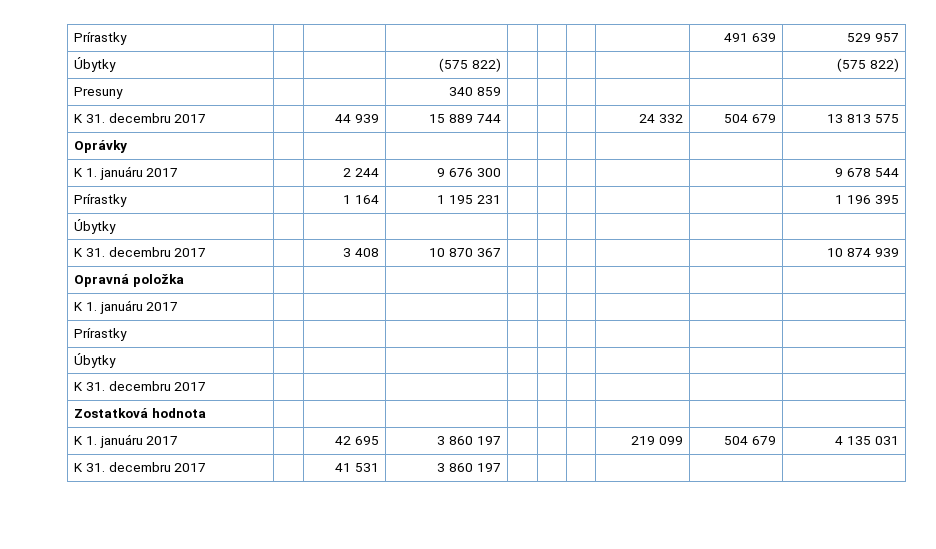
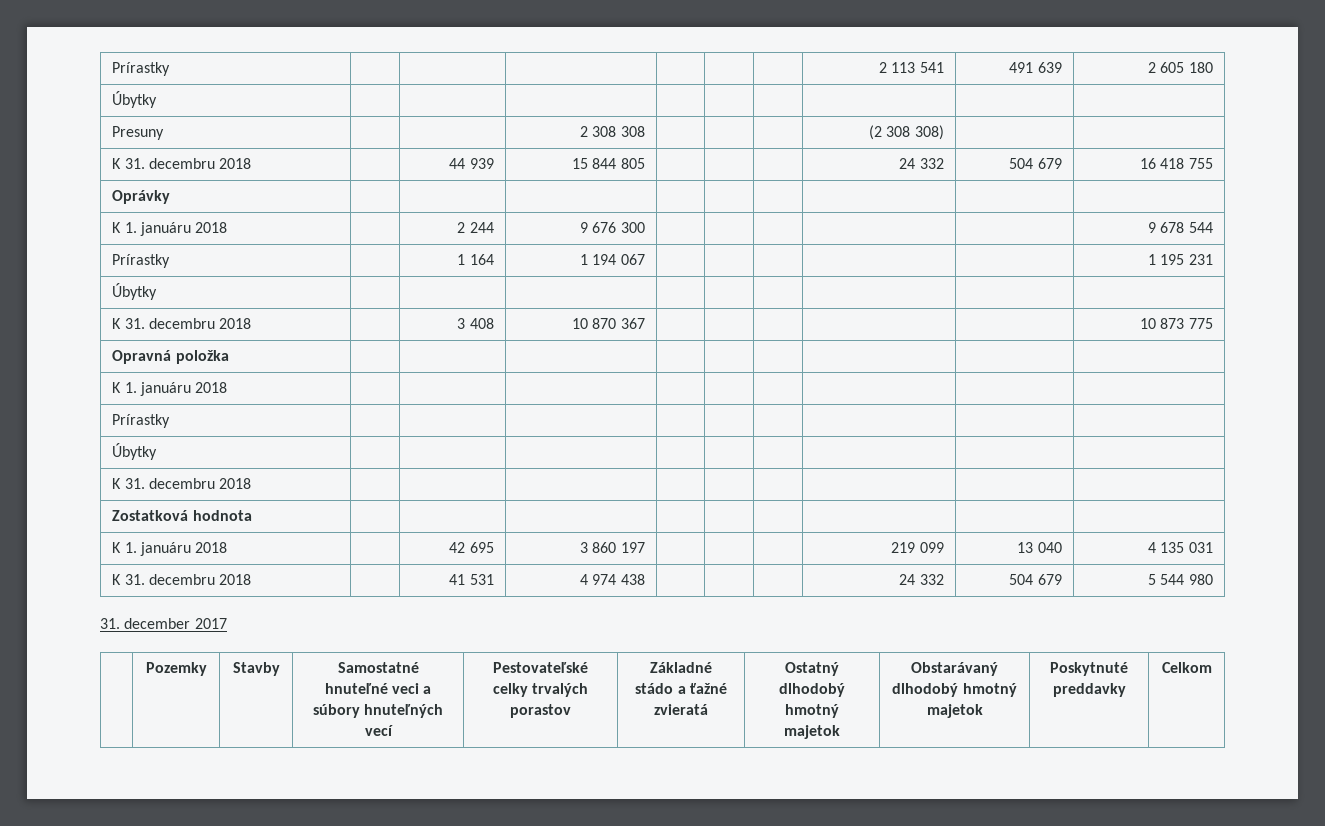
[74,32,128,45] Prírastky | | | | | | | -> [112,62,171,76] [878,62,944,73] Prírastky | | | | | | | 2 113 541
[847,33,899,42] [74,57,117,72] [439,58,501,72] [837,58,899,72] [74,87,124,99] [449,87,501,96] [74,113,207,123] 529 957 // Úbytky | | | (575 822) | | | | | | (575 822) // Presuny | | | 340 859 | | | | | | // K 31. decembru 2017 -> [1147,62,1213,73] [112,91,158,108] [112,126,165,140] [579,126,645,137] [868,125,944,140] [112,158,252,169] 2 605 180 // Úbytky | | | | | | | | | // Presuny | | | 2 308 308 | | | | (2 308 308) | | // K 31. decembru 2018
[449,114,501,123] [639,114,683,123] [724,114,776,123] [827,114,899,123] 889 744 | | | | 24 332 | 504 679 | 13 813 575 -> [592,158,645,169] [899,158,944,169] [1009,158,1062,169] [1139,158,1213,169] 844 805 | | | | 24 332 | 504 679 | 16 418 755
[146,168,179,177] 2017 -> [195,222,228,233] 2018
[449,195,501,204] [835,195,899,204] [74,219,117,234] [74,247,207,257] 195 231 | | | | | | 1 196 395 // Úbytky | | | | | | | | | // K 31. decembru 2017 -> [592,254,645,265] [1147,254,1213,265] [112,283,158,300] [112,318,252,329] 194 067 | | | | | | 1 195 231 // Úbytky | | | | | | | | | // K 31. decembru 2018
[847,248,899,257] 874 939 -> [1160,318,1213,329] 873 775
[146,302,179,311] 2017 -> [195,382,228,393] 2018
[174,382,207,391] 2017 -> [219,478,252,489] 2018
[146,436,179,445] 2017 -> [195,542,228,553] 2018
[724,436,776,445] 504 679 -> [1017,542,1062,553] 13 040
[174,463,207,472] 2017 -> [219,574,252,585] 2018
[437,463,501,472] 3 860 197 | | | | | | -> [579,574,645,585] [899,574,944,585] [1009,574,1062,585] [1147,574,1213,585] [100,618,227,629] [145,662,207,676] [232,662,280,676] [337,662,419,673] [324,683,432,694] [312,704,444,718] [364,725,393,736] [493,662,588,673] [492,683,589,697] [510,704,571,718] [650,662,712,673] [635,683,727,694] [654,704,708,715] [785,662,839,676] [779,683,845,697] [785,704,839,718] [784,725,840,739] [911,662,998,676] [892,683,1017,697] [926,704,983,718] [1050,662,1128,676] [1052,683,1126,697] [1161,662,1212,673] 4 974 438 | | | | 24 332 | 504 679 | 5 544 980 // 31. december 2017 // | Pozemky | Stavby | Samostatné hnuteľné veci a súbory hnuteľných vecí | Pestovateľské celky trvalých porastov | Základné stádo a ťažné zvieratá | Ostatný dlhodobý hmotný majetok | Obstarávaný dlhodobý hmotný majetok | Poskytnuté preddavky | Celkom

